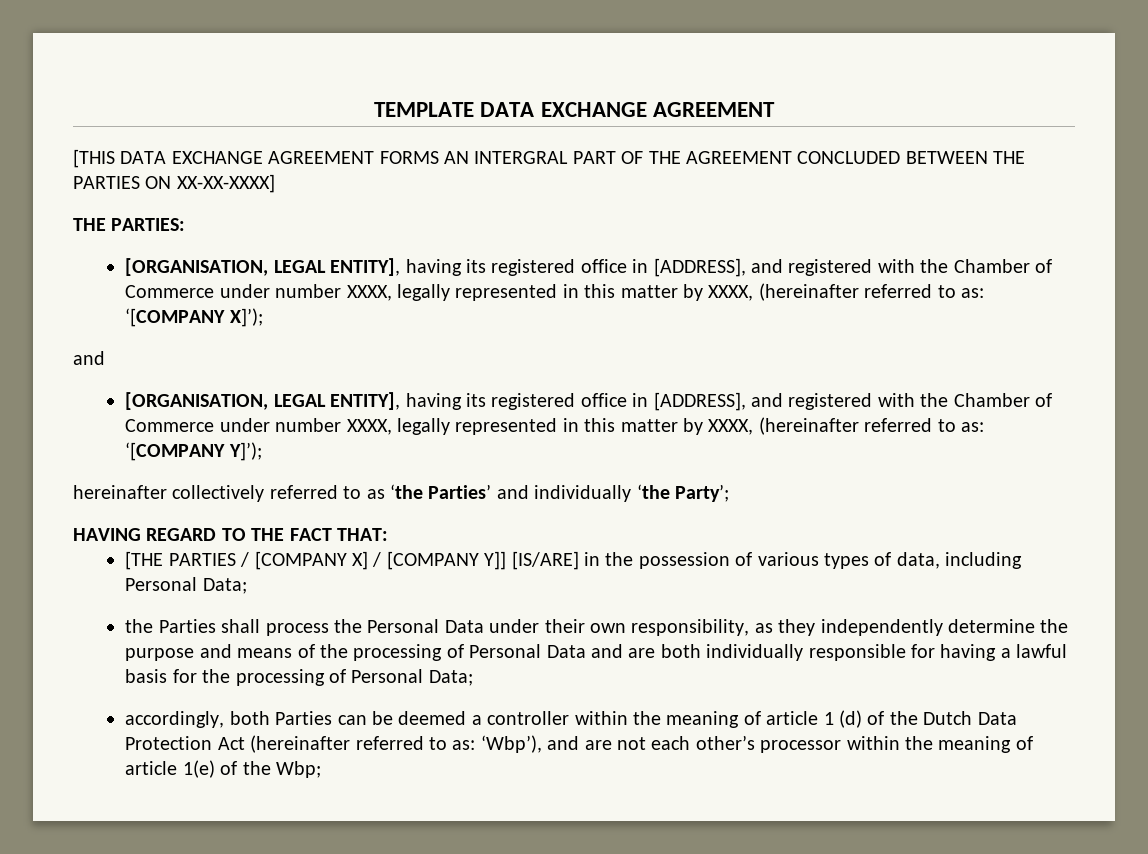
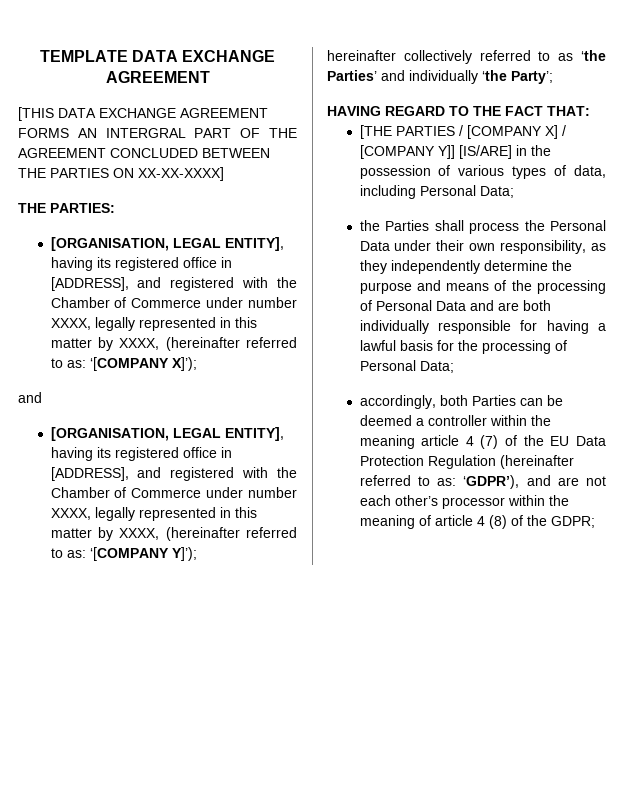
[743,710,973,728] of article 1 (d) of the Dutch -> [421,435,570,449] article 4 (7) of the EU
[217,735,542,753] Act (hereinafter referred to as: ‘Wbp’), -> [427,455,574,469] [359,475,520,489] Regulation (hereinafter referred to as: ‘GDPR’),
[182,760,321,778] 1(e) of the Wbp; -> [476,515,595,529] 4 (8) of the GDPR;

